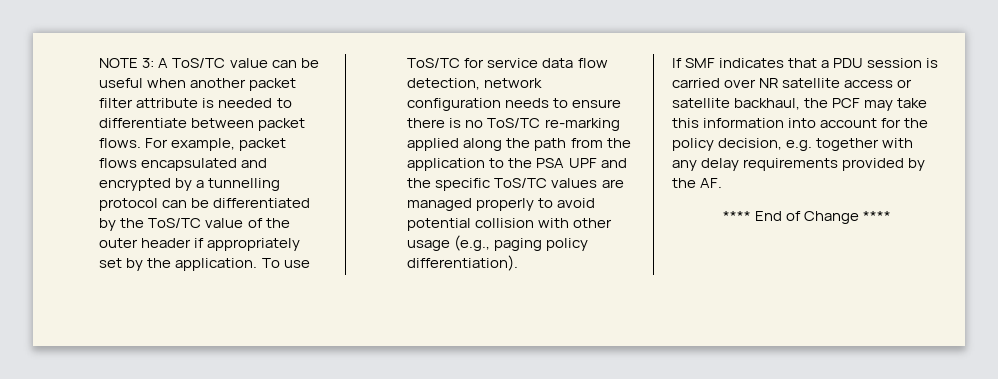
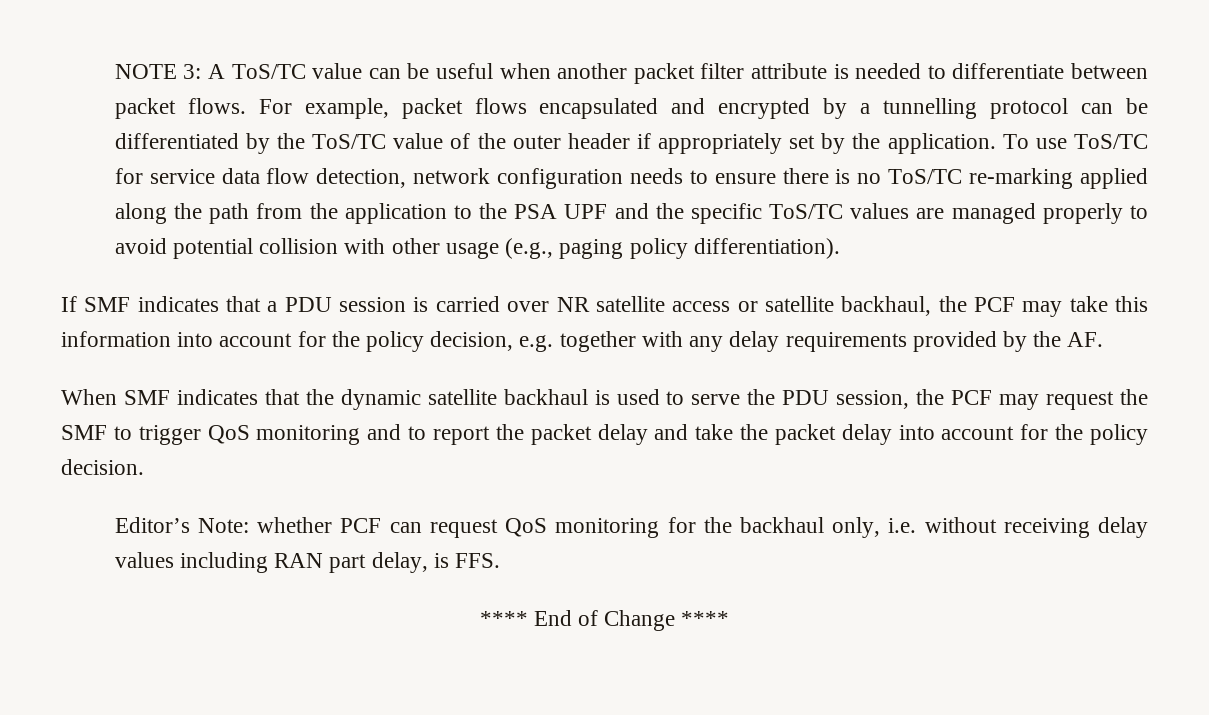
(723, 183) none -> [61,389,1148,410] [61,424,1149,445] [61,459,144,475] [114,517,1149,538] [114,552,501,573] // When SMF indicates that the dynamic satellite backhaul is used to serve the PDU session, the PCF may request the SMF to trigger QoS monitoring and to report the packet delay and take the packet delay into account for the policy decision. // Editor’s Note: whether PCF can request QoS monitoring for the backhaul only, i.e. without receiving delay values including RAN part delay, is FFS.

